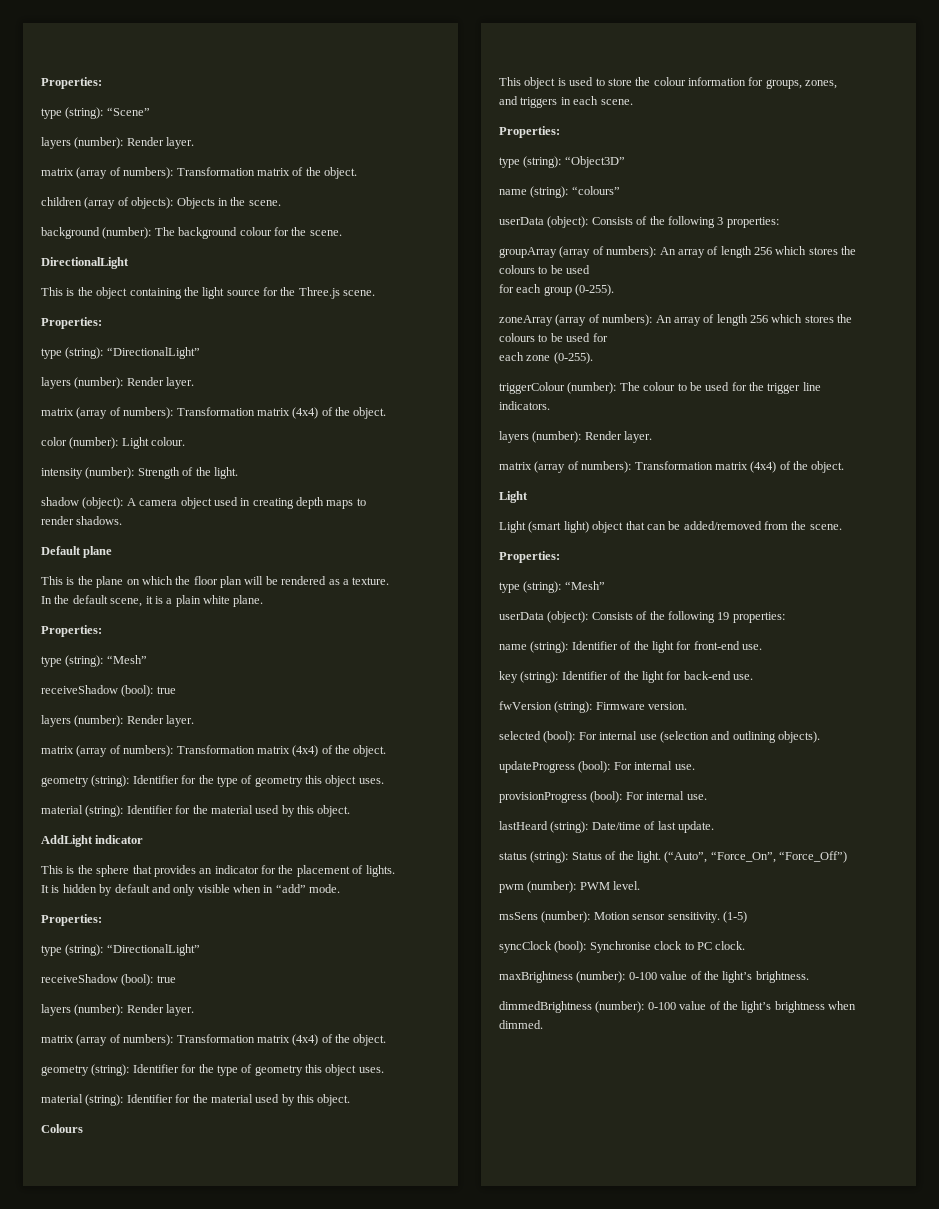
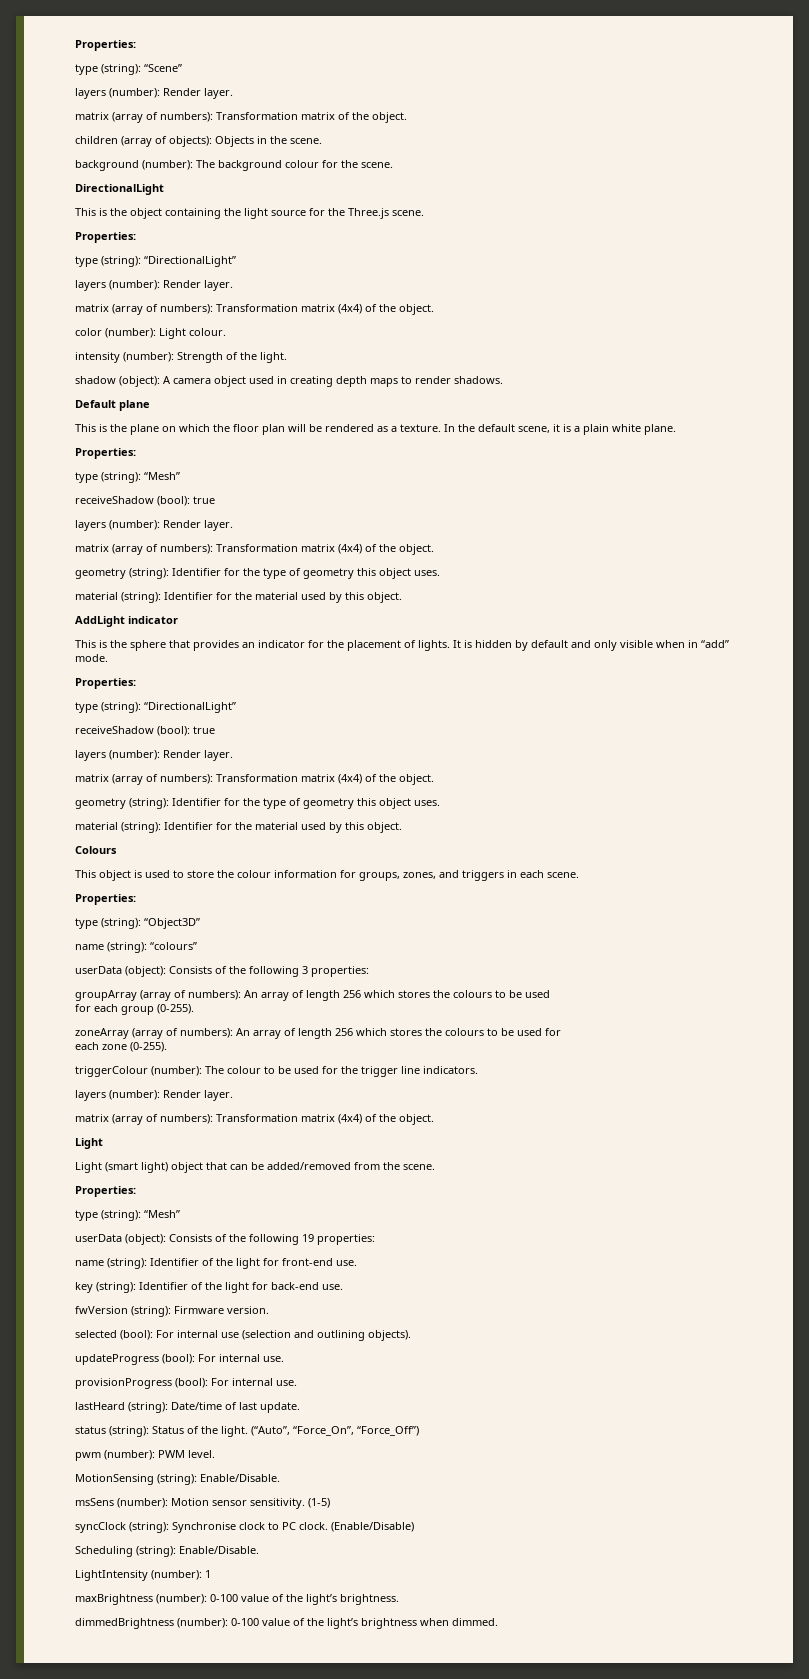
(641, 885) none -> [75,1474,280,1485] // MotionSensing (string): Enable/Disable.
[554,941,587,953] (bool): -> [129,1522,169,1533] (string):
(746, 945) none -> [331,1522,414,1532] [75,1546,259,1557] [75,1570,211,1581] (Enable/Disable) // Scheduling (string): Enable/Disable. // LightIntensity (number): 1

